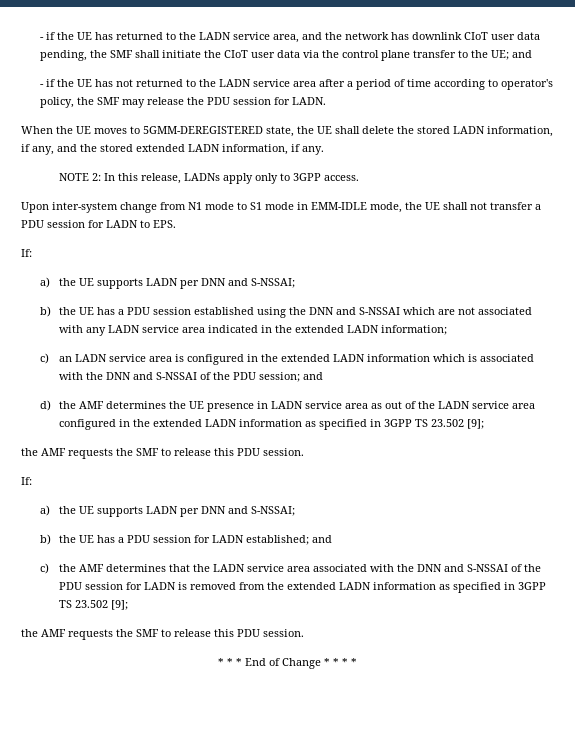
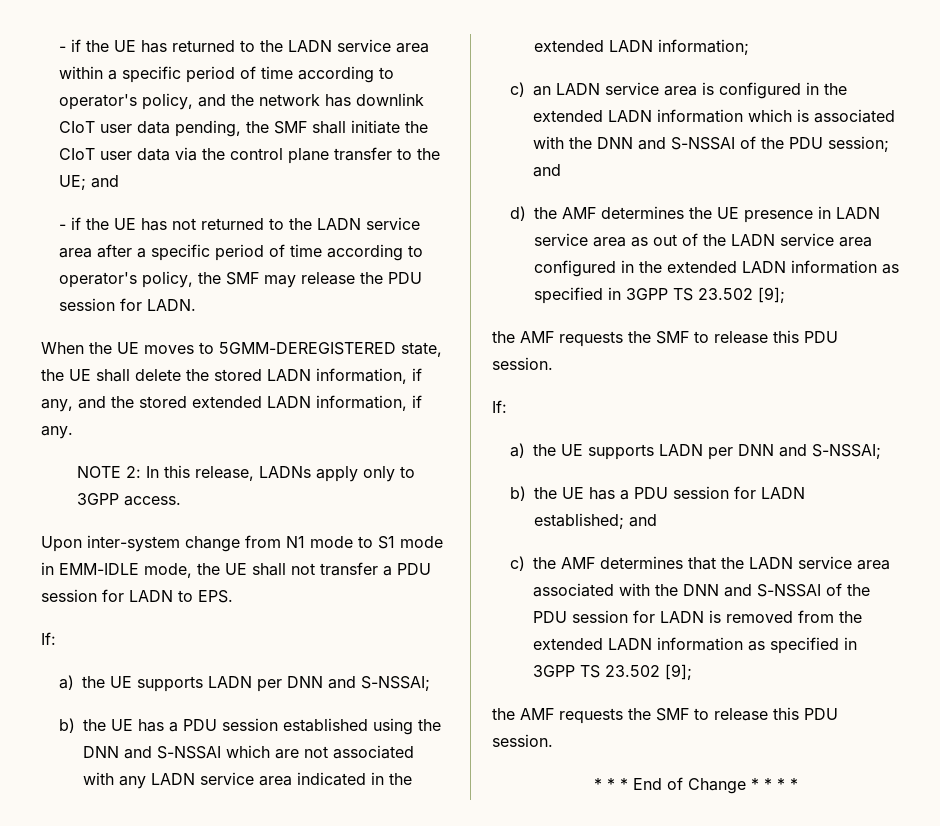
[272,34,299,43] area, -> [395,43,429,53] [58,66,394,83] [58,93,193,110] area within a specific period of time according to operator's policy,
(353, 84) none -> [150,244,210,261] specific

